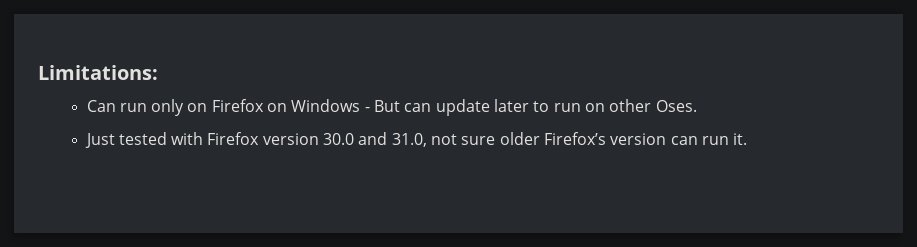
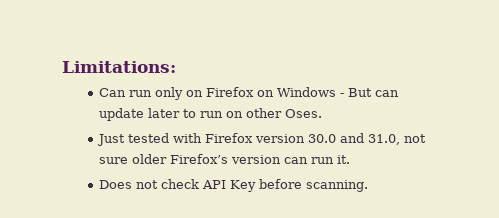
(748, 139) none -> [99,179,369,192] // Does not check API Key before scanning.

